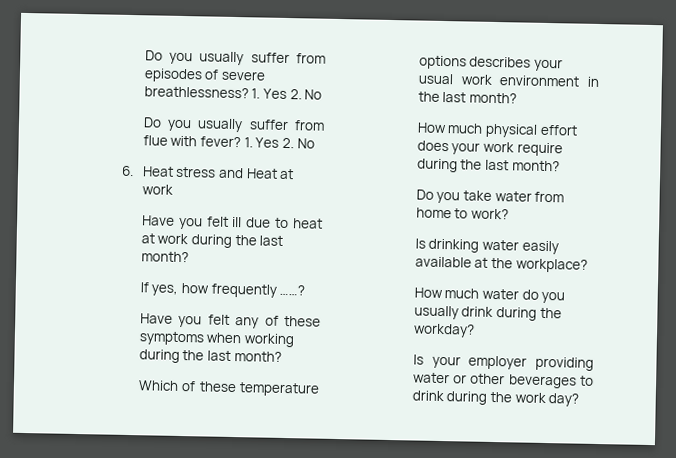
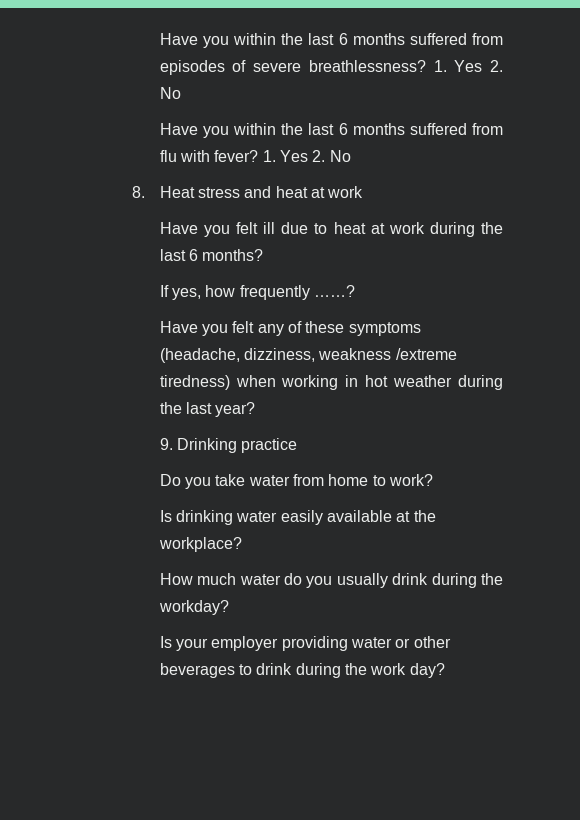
[144,50,290,66] Do you usually suffer -> [159,33,467,48] Have you within the last 6 months suffered
[142,117,325,133] [142,135,168,146] Do you usually suffer from flue -> [159,123,503,138] [159,150,177,162] Have you within the last 6 months suffered from flu
[121,165,135,177] 6. -> [132,186,146,198] 8.
[245,168,278,179] Heat -> [275,186,308,198] heat
[140,251,189,263] month? -> [189,249,264,261] 6 months?
[206,332,295,348] [138,349,282,363] [137,380,320,397] [418,55,564,72] [417,73,599,87] [417,91,518,104] [416,122,578,138] [416,140,563,157] [416,158,560,173] when working during the last month? // Which of these temperature options describes your usual work environment in the last month? // How much physical effort does your work require during the last month? -> [159,348,457,363] [159,375,504,390] [159,402,256,417] [159,438,298,453] (headache, dizziness, weakness /extreme tiredness) when working in hot weather during the last year? // 9. Drinking practice

